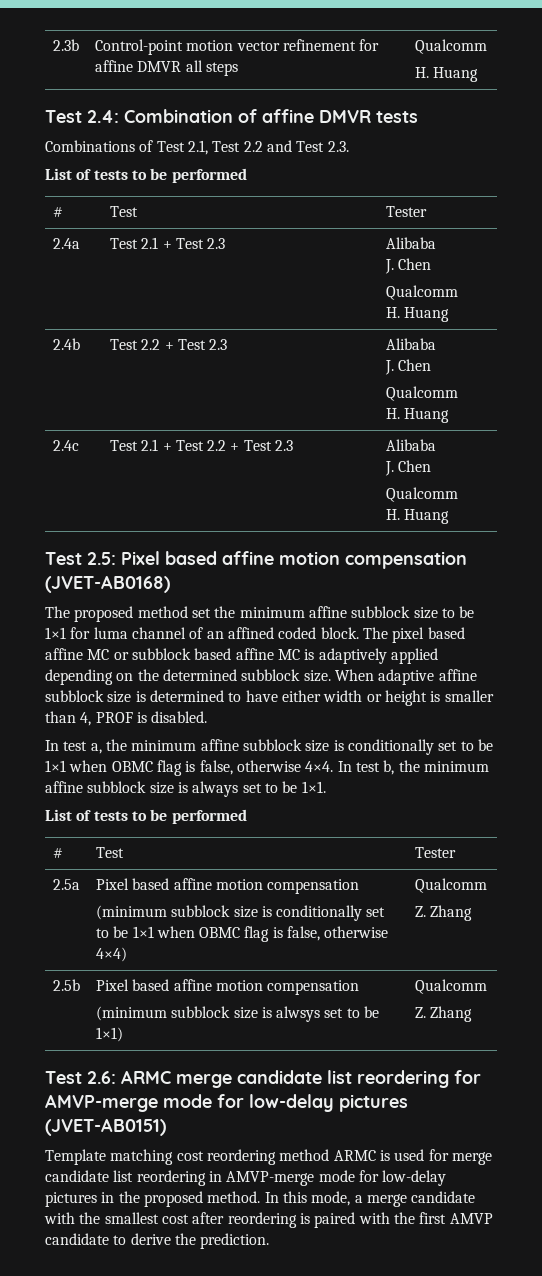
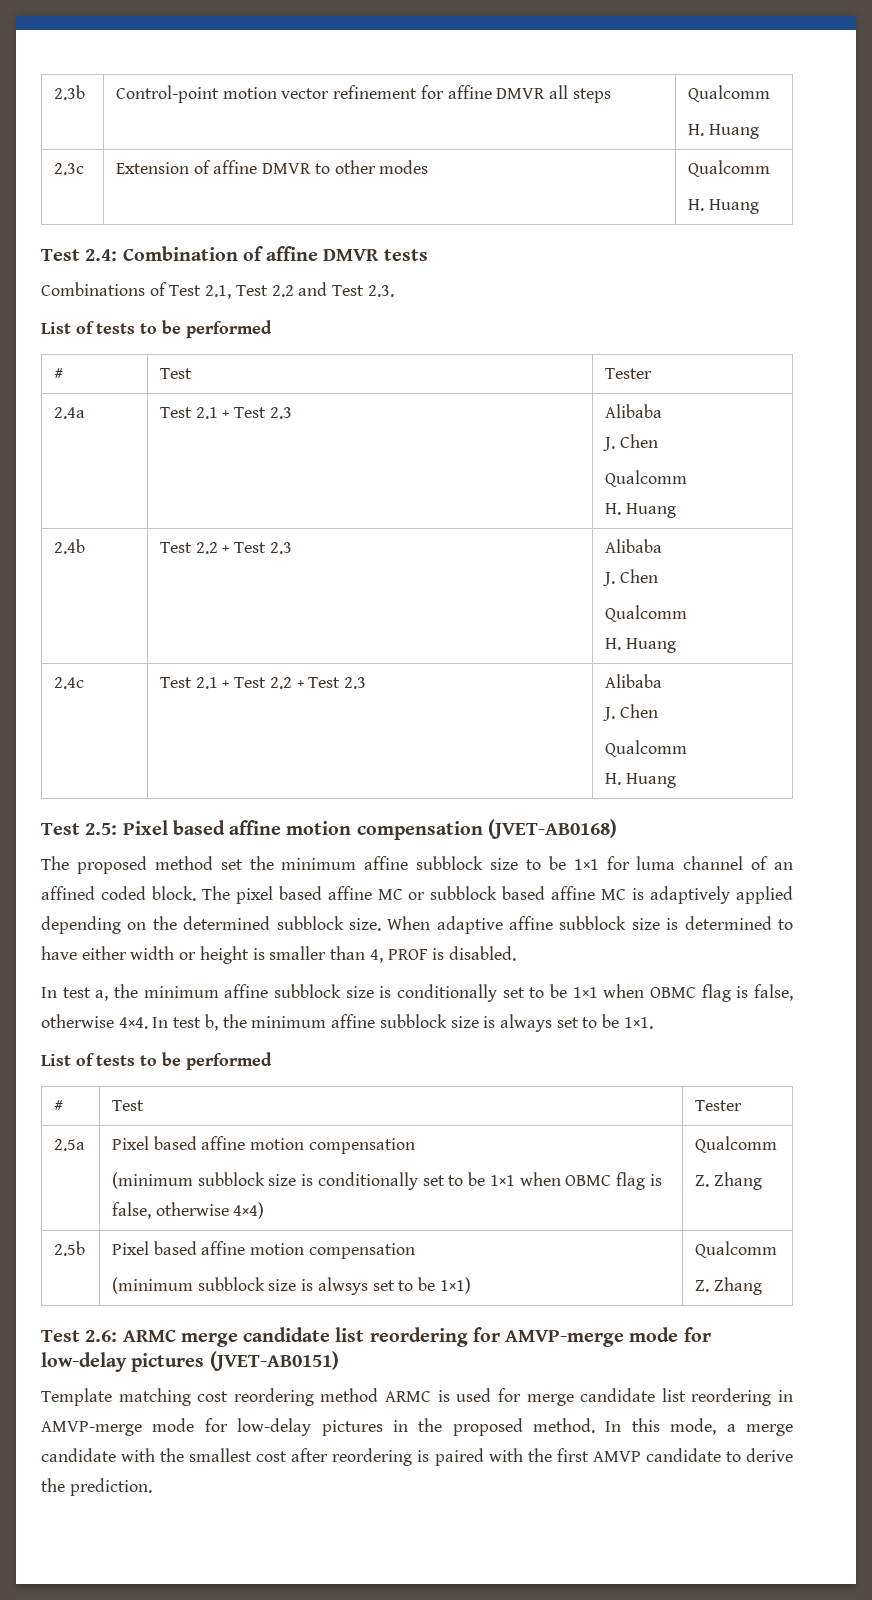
(479, 74) none -> [54,163,85,175] [116,160,429,174] [688,160,771,177] [688,199,759,214] // 2.3c | Extension of affine DMVR to other modes | Qualcomm // H. Huang

